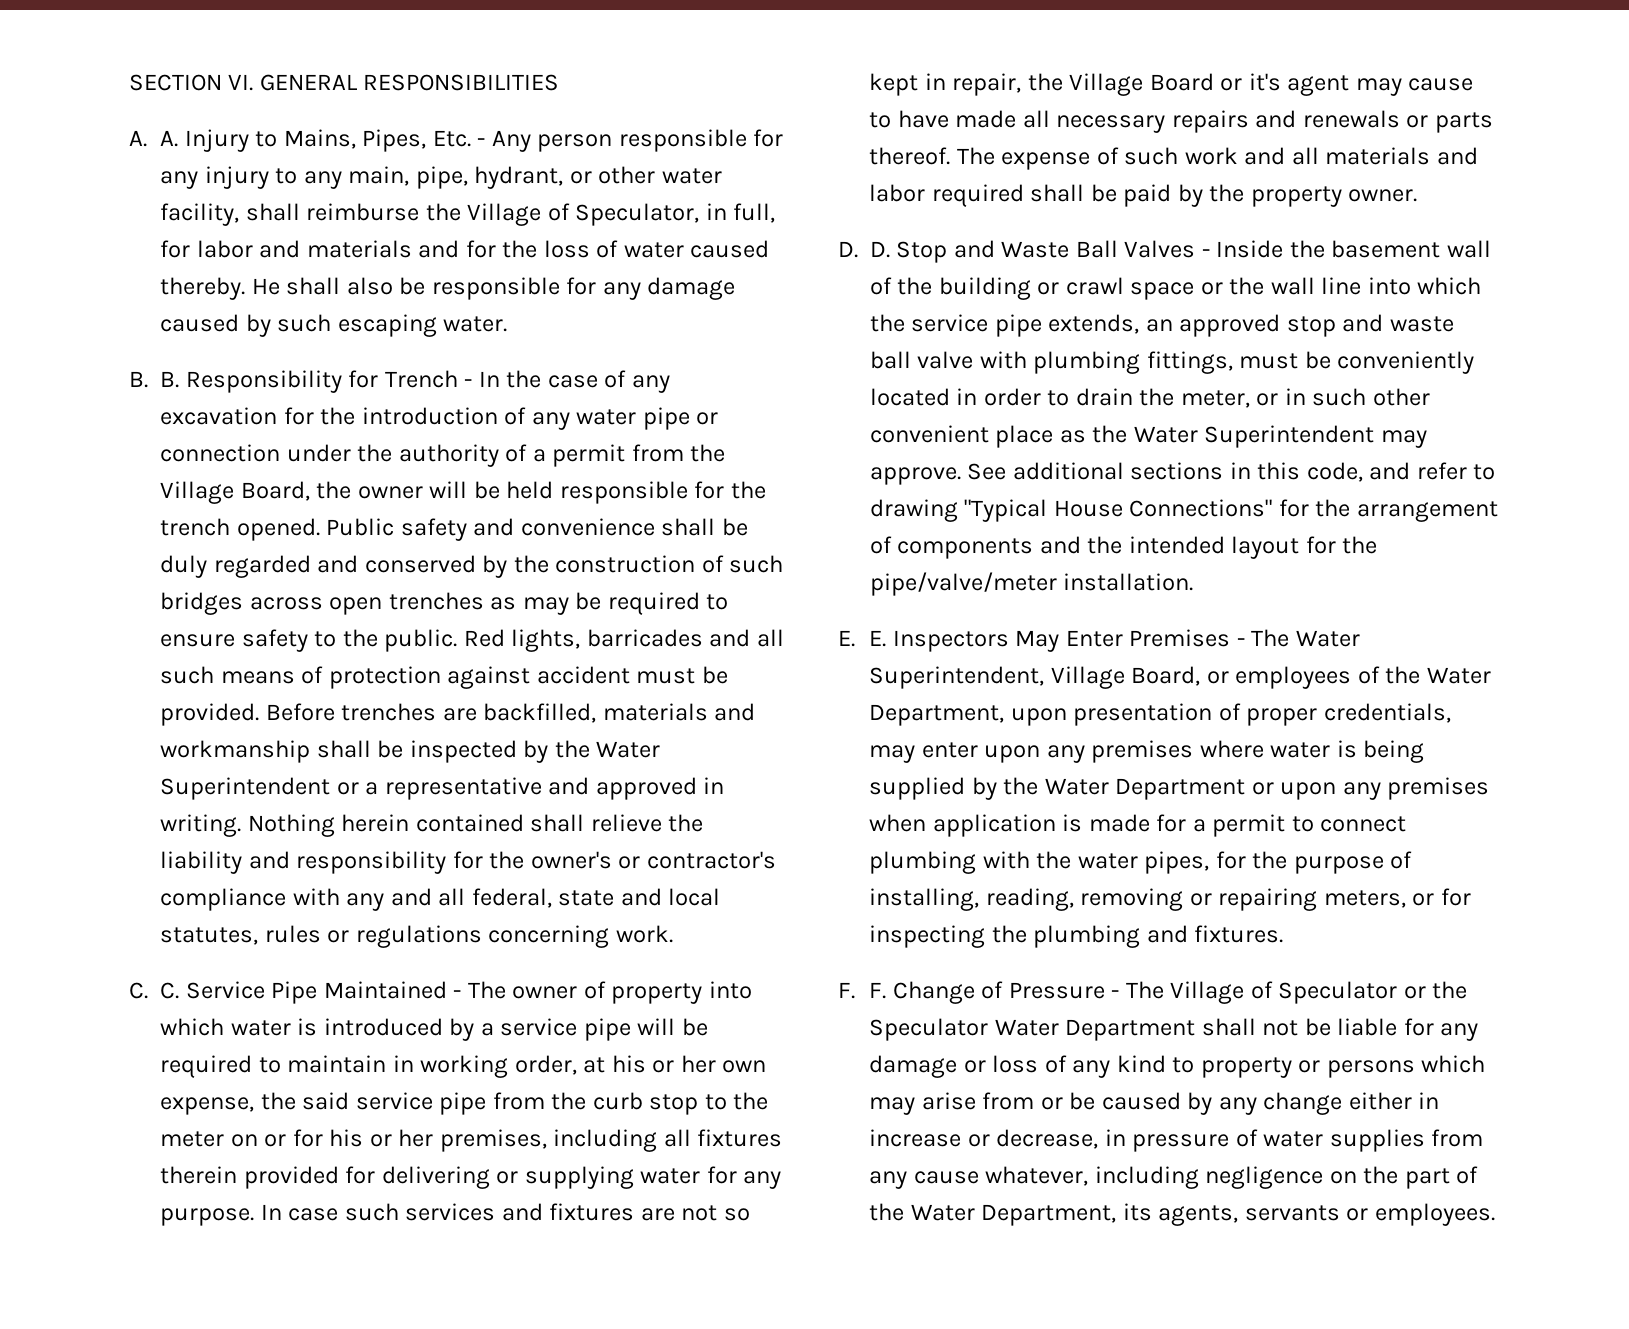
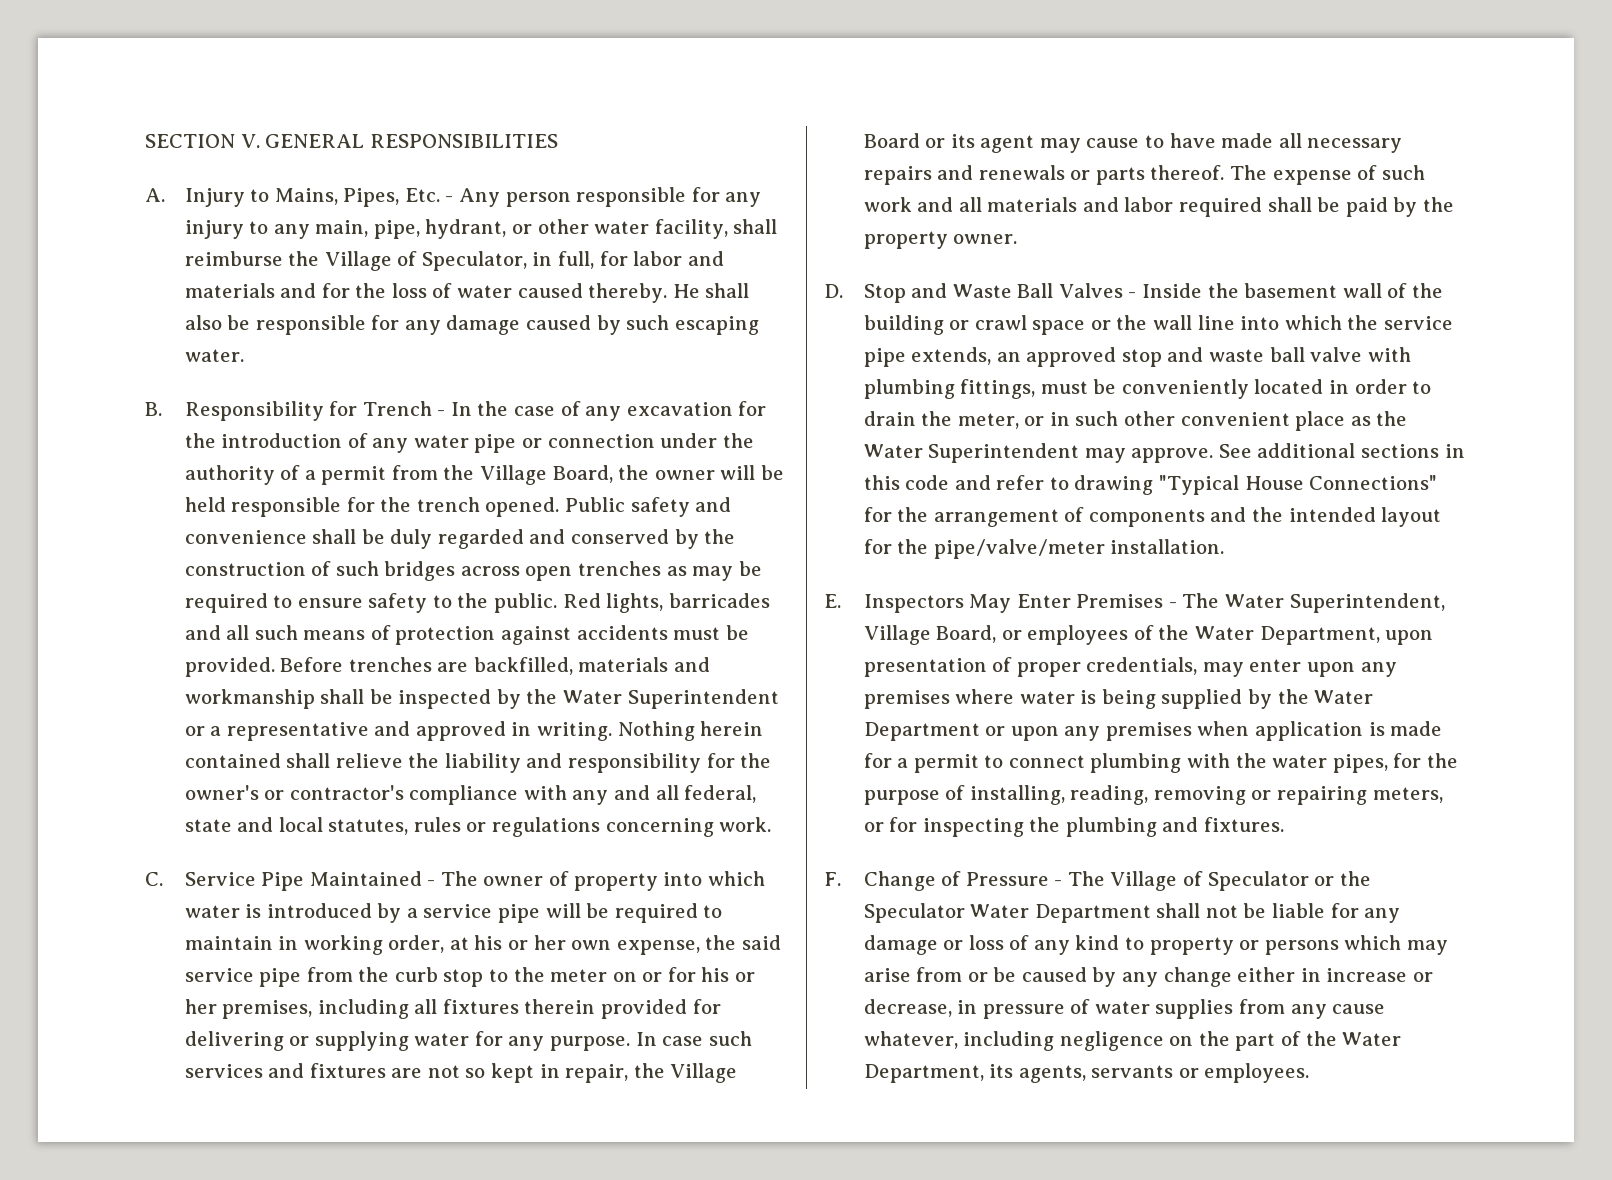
[228,74,254,91] VI. -> [240,134,260,148] V.
[160,130,179,147] A. -> (165, 195) none
[160,371,180,388] B. -> (162, 409) none
[536,666,630,684] accident -> [576,625,668,640] accidents
[160,982,180,999] C. -> (163, 879) none
[1248,73,1281,91] it's -> [950,134,975,148] its
[870,241,890,258] D. -> (843, 291) none
[1306,462,1363,482] code, -> [905,475,950,490] code
[869,630,887,647] E. -> (841, 601) none
[869,982,887,999] F. -> (841, 879) none

